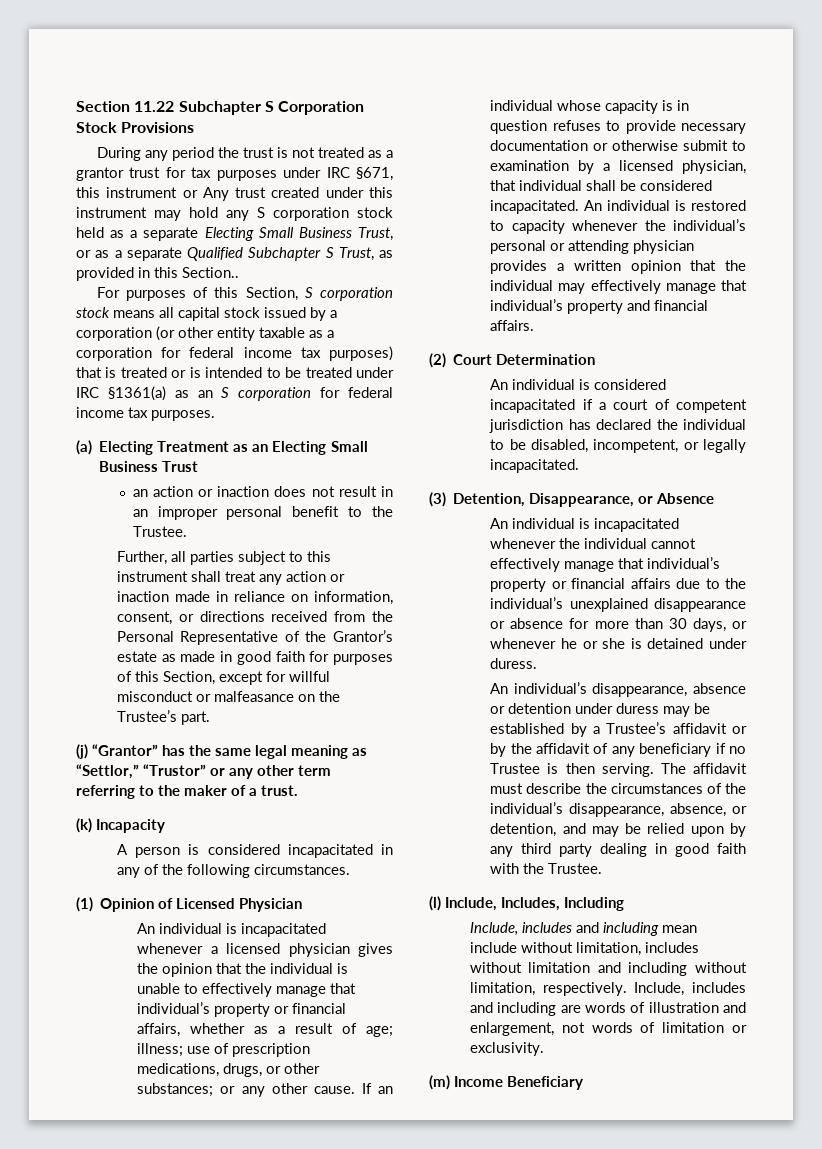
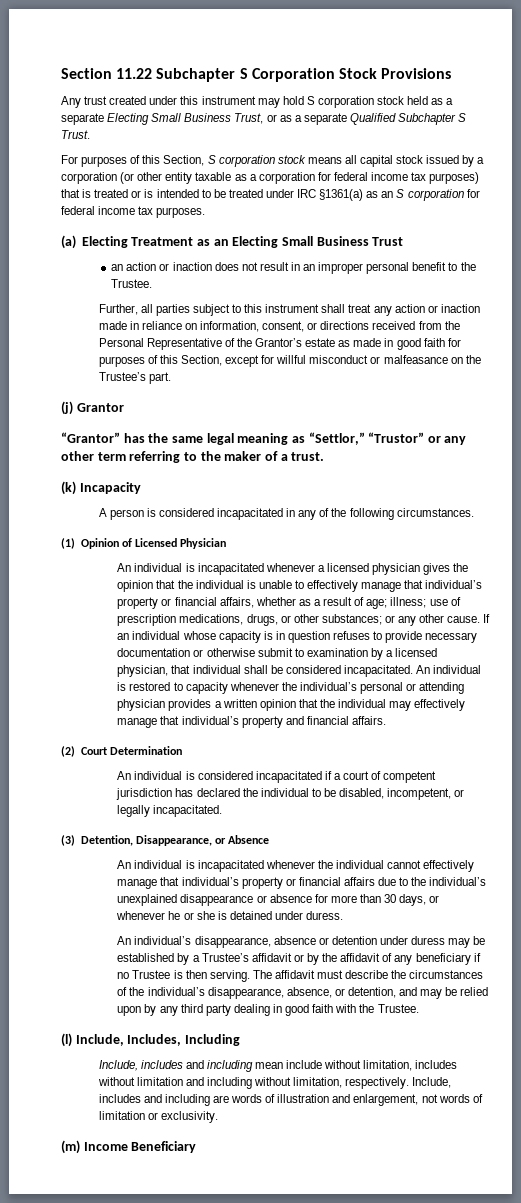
[96,147,393,161] [76,167,393,181] [76,187,198,198] During any period the trust is not treated as a grantor trust for tax purposes under IRC §671, this instrument or -> (452, 73) none
[226,210,249,221] any -> (304, 100) none
[338,247,393,261] [76,267,239,281] Trust, as provided in this Section.. -> [61,130,90,139] Trust.
(88, 751) none -> [76,403,124,412] Grantor //

